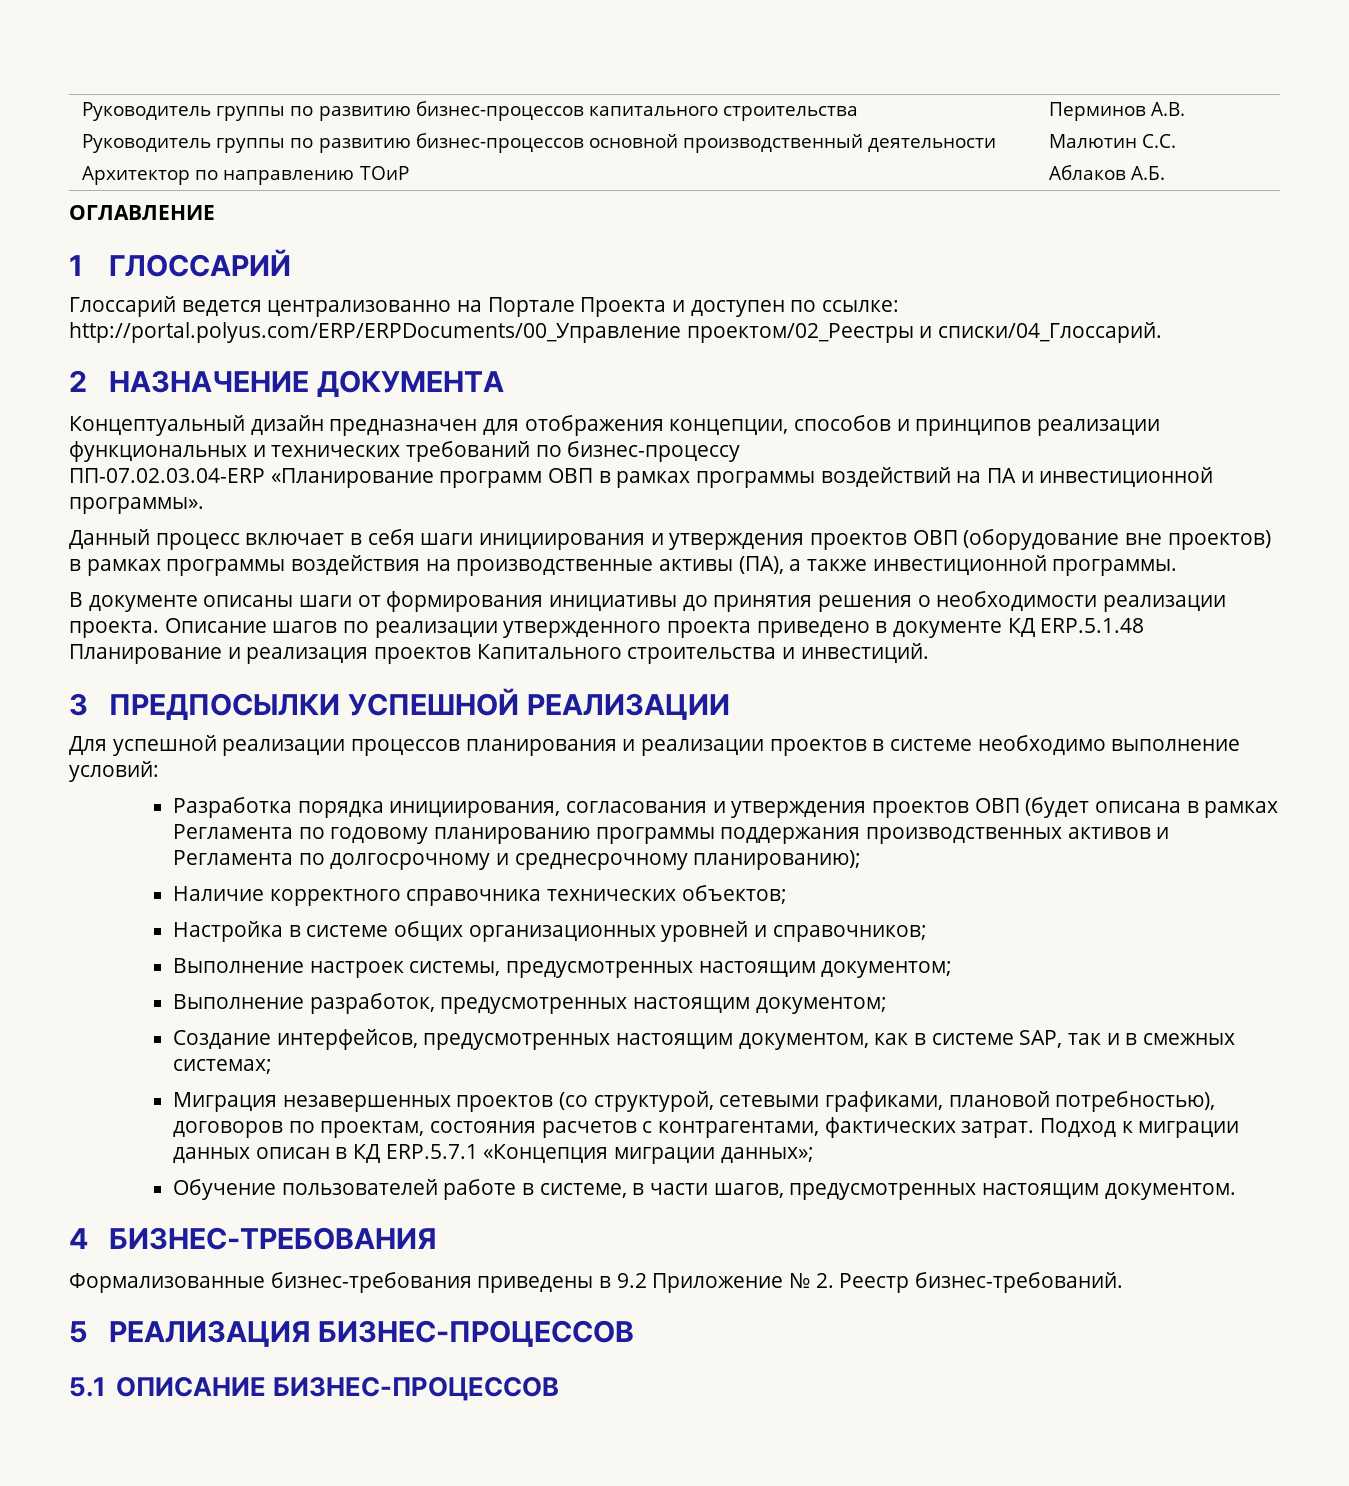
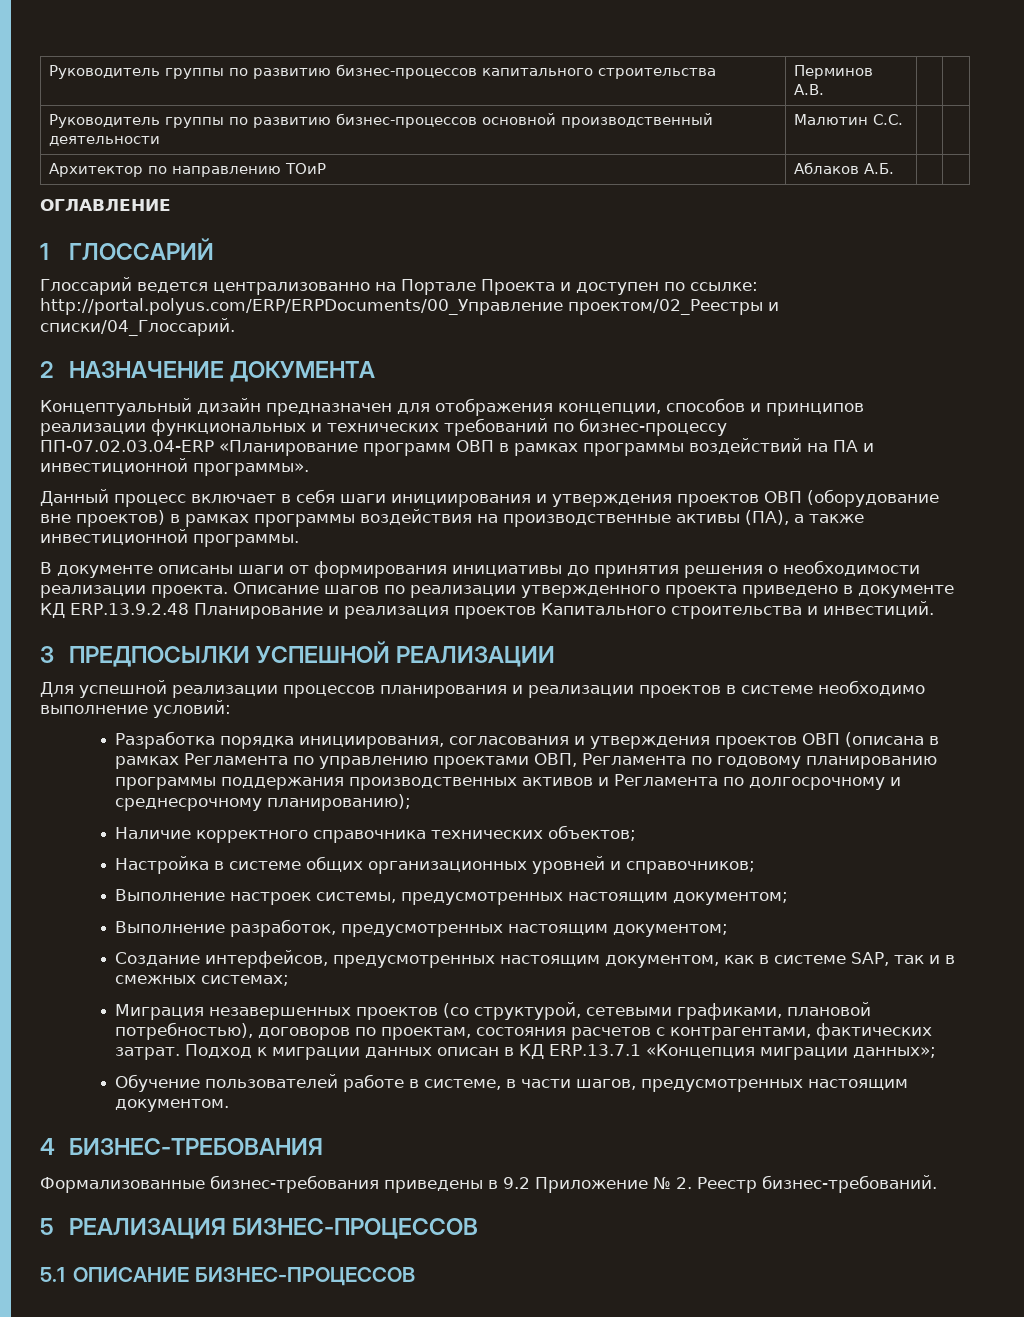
[1040,618,1145,633] ERP.5.1.48 -> [70,603,189,615] ERP.13.9.2.48
[1025,797,1182,818] (будет описана -> [845,732,925,747] (описана
(325, 833) none -> [319,753,713,769] управлению проектами ОВП, Регламента по
[385,1144,478,1159] ERP.5.7.1 -> [549,1044,642,1056] ERP.13.7.1

